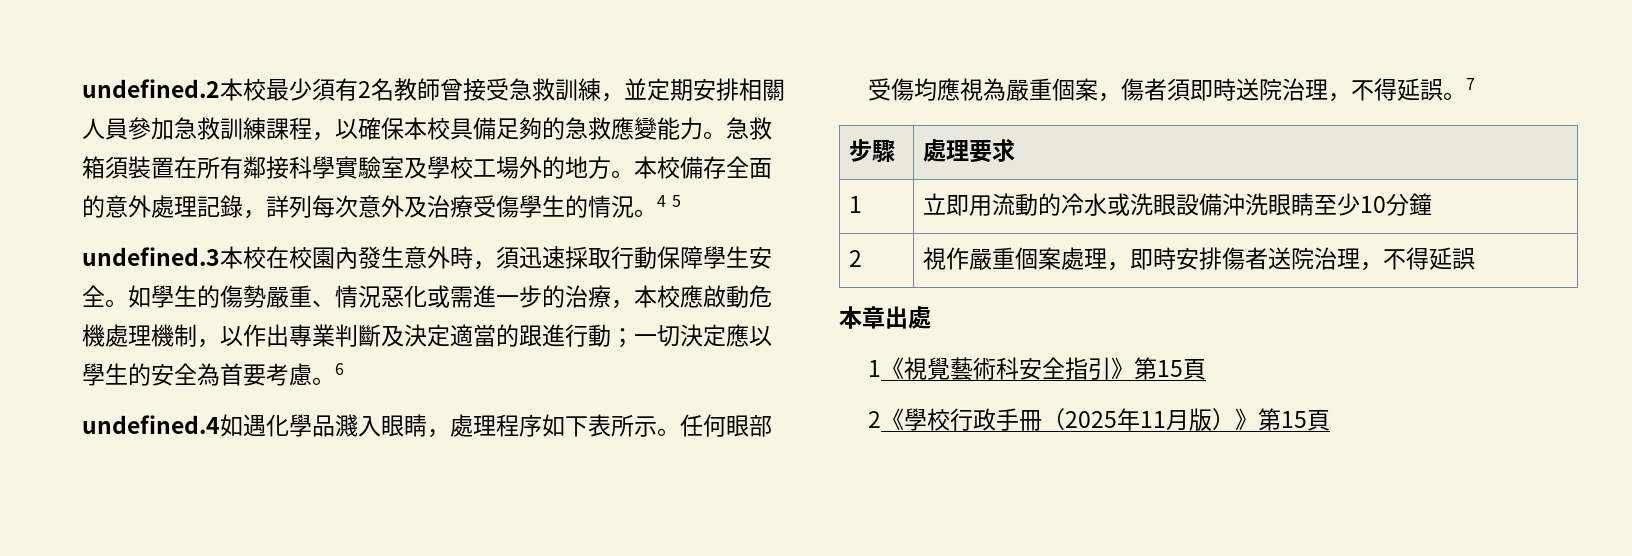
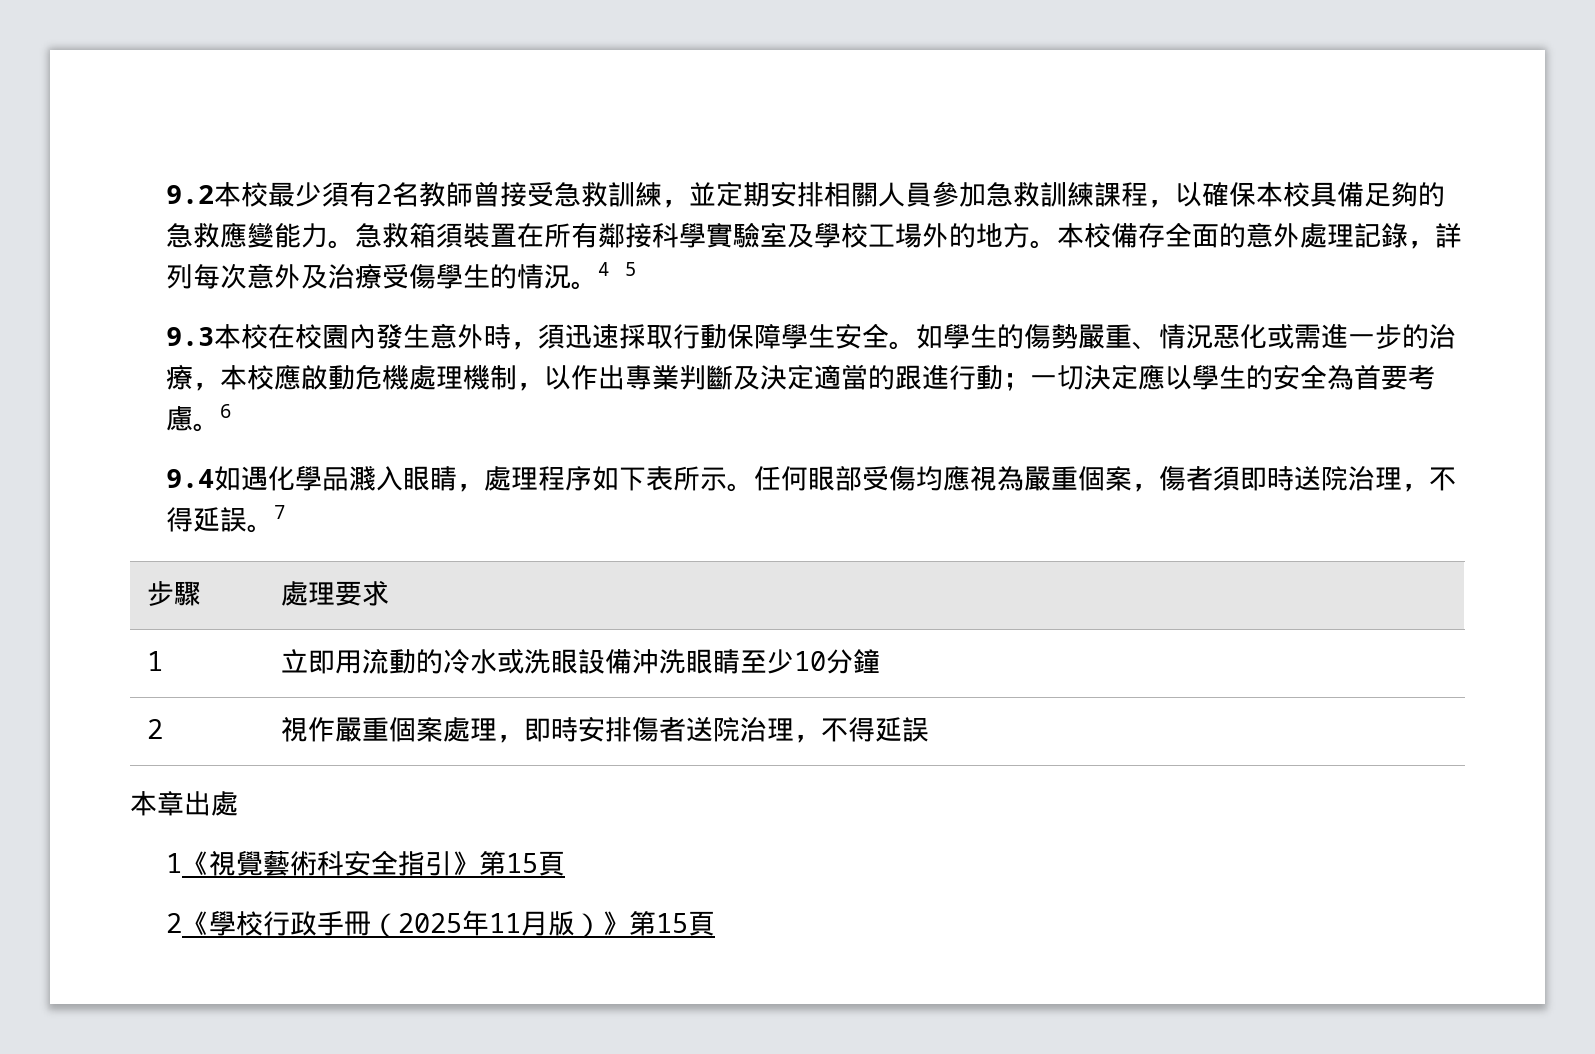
[82,79,221,98] undefined.2 -> [165,185,214,204] 9.2
[82,247,221,266] undefined.3 -> [165,327,214,346] 9.3
[82,415,221,434] undefined.4 -> [165,469,214,488] 9.4

